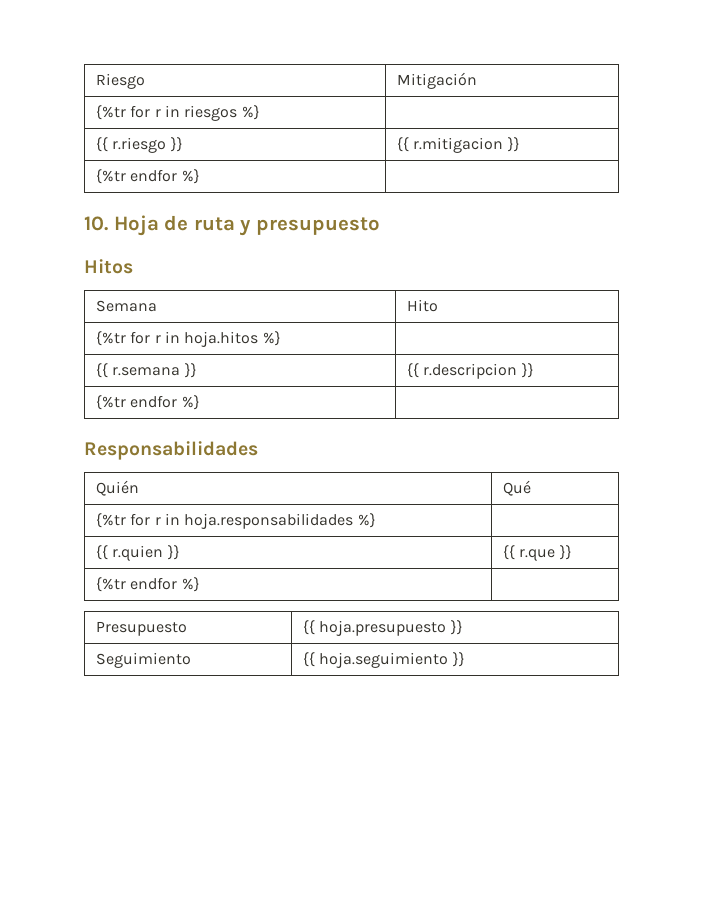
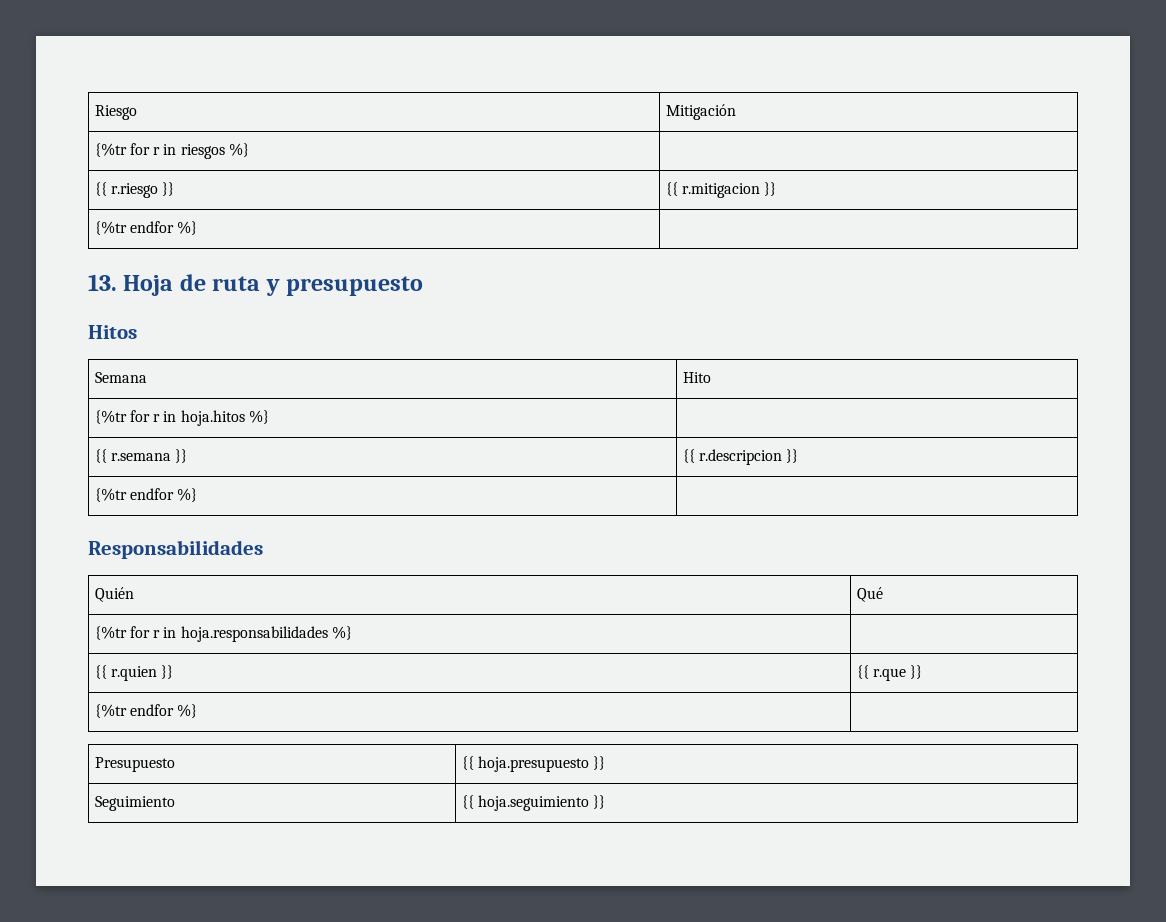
[84,216,108,231] 10. -> [88,274,117,291] 13.

